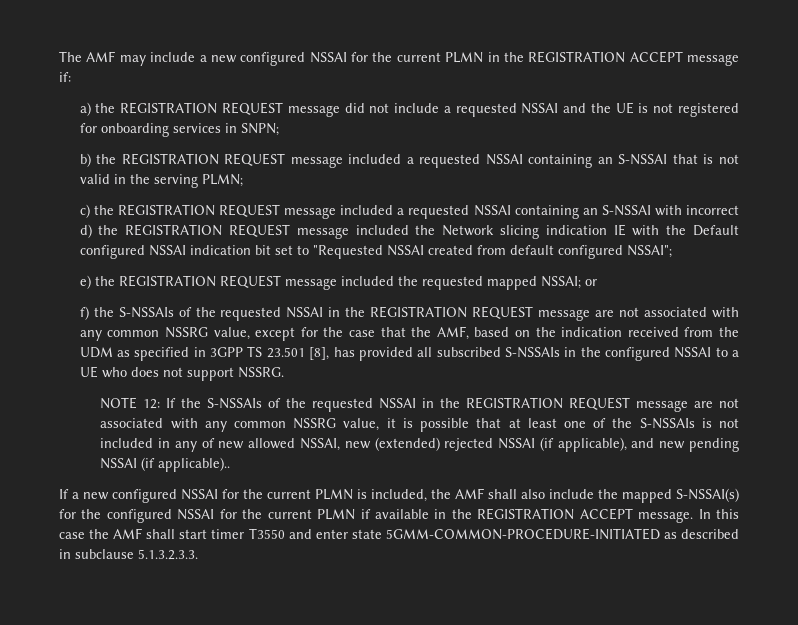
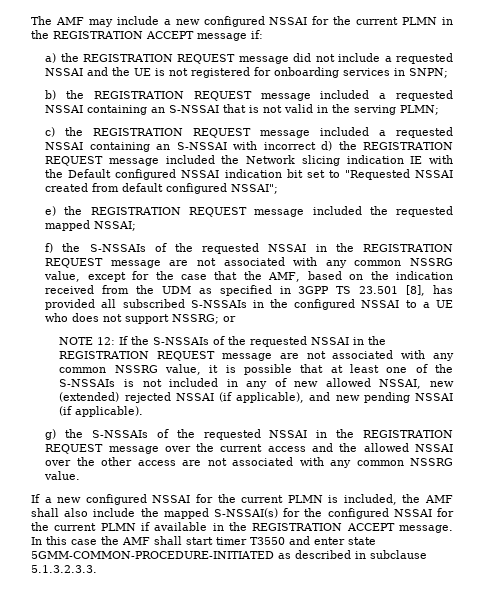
[584,279,597,286] or -> (137, 226) none
[237,367,284,378] NSSRG. -> [172,314,237,324] NSSRG; or
[158,457,231,472] applicable).. -> [75,406,144,417] [45,429,453,440] [45,443,453,454] [45,457,453,468] [44,471,81,480] applicable). // g) the S-NSSAIs of the requested NSSAI in the REGISTRATION REQUEST message over the current access and the allowed NSSAI over the other access are not associated with any common NSSRG value.

